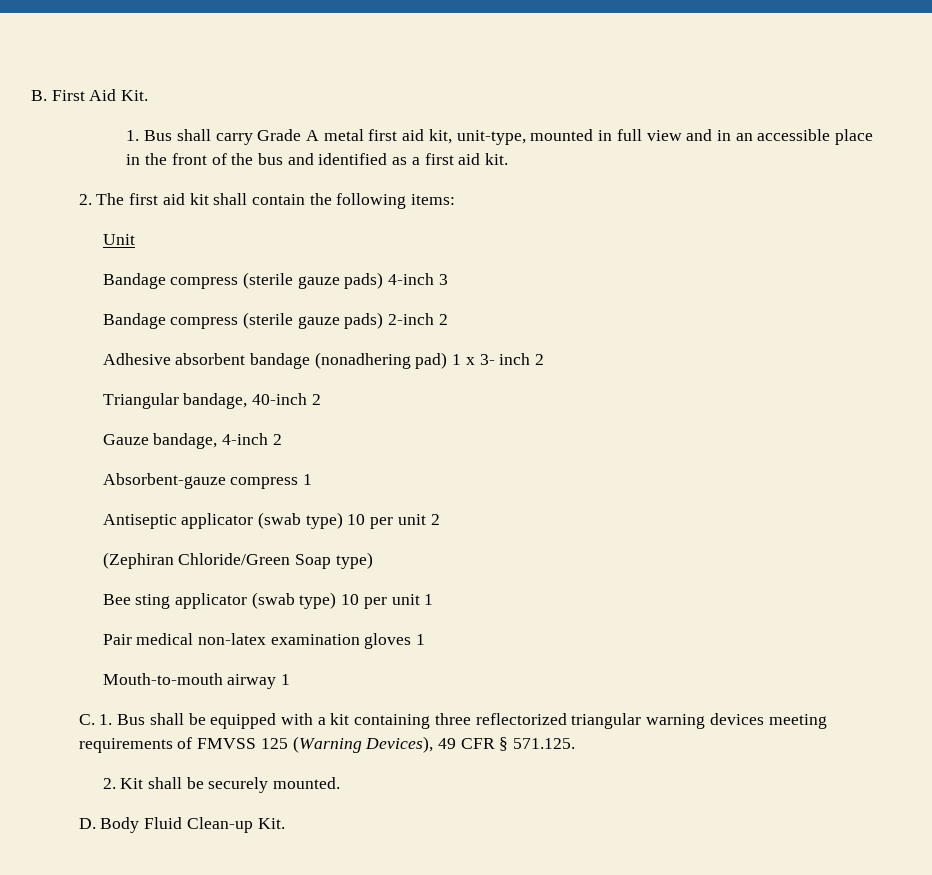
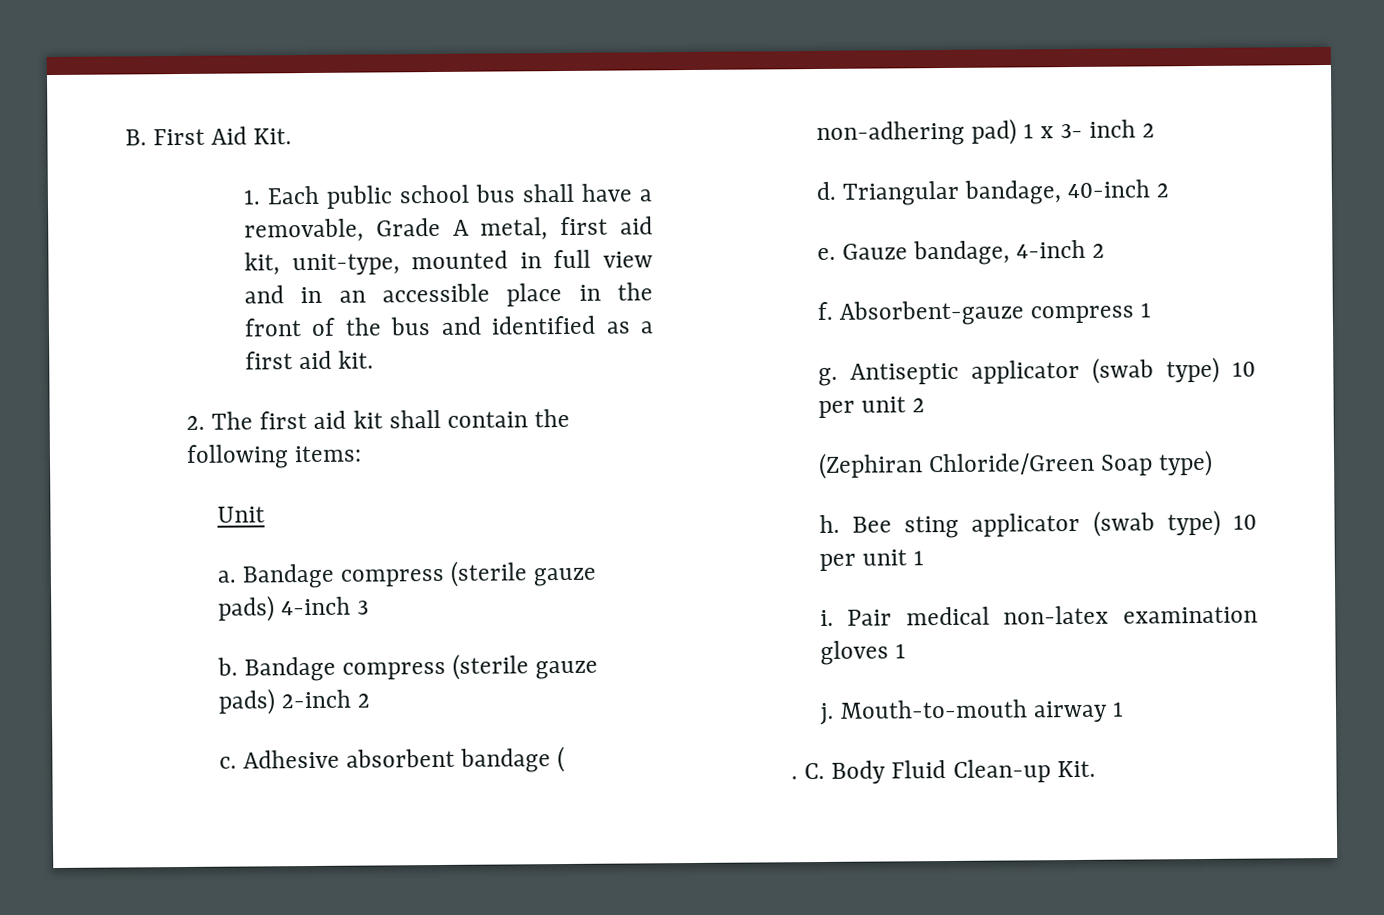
[144,129,253,145] Bus shall carry -> [267,183,652,209] [244,218,365,243] Each public school bus shall have a removable,
[323,129,364,141] metal -> [480,217,549,241] metal,
(135, 239) none -> [216,570,236,583] a.
(448, 279) none -> [216,657,238,676] b.
(448, 319) none -> [218,756,237,769] c.
[314,352,411,369] (nonadhering -> [557,746,566,773] [815,120,965,147] ( non-adhering
(545, 359) none -> [815,181,836,201] d.
(321, 399) none -> [816,247,836,261] e.
(282, 439) none -> [816,301,833,321] f.
(312, 479) none -> [817,367,838,387] g.
(373, 560) none -> [818,514,840,534] h.
(434, 599) none -> [819,609,834,627] i.
(426, 639) none -> [818,702,835,726] j.
[78,713,827,729] [78,736,576,753] [102,777,341,793] [78,818,96,829] C. 1. Bus shall be equipped with a kit containing three reflectorized triangular warning devices meeting requirements of FMVSS 125 (Warning Devices), 49 CFR § 571.125. // 2. Kit shall be securely mounted. // D. -> [791,762,826,780] . C.

